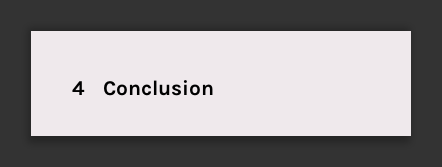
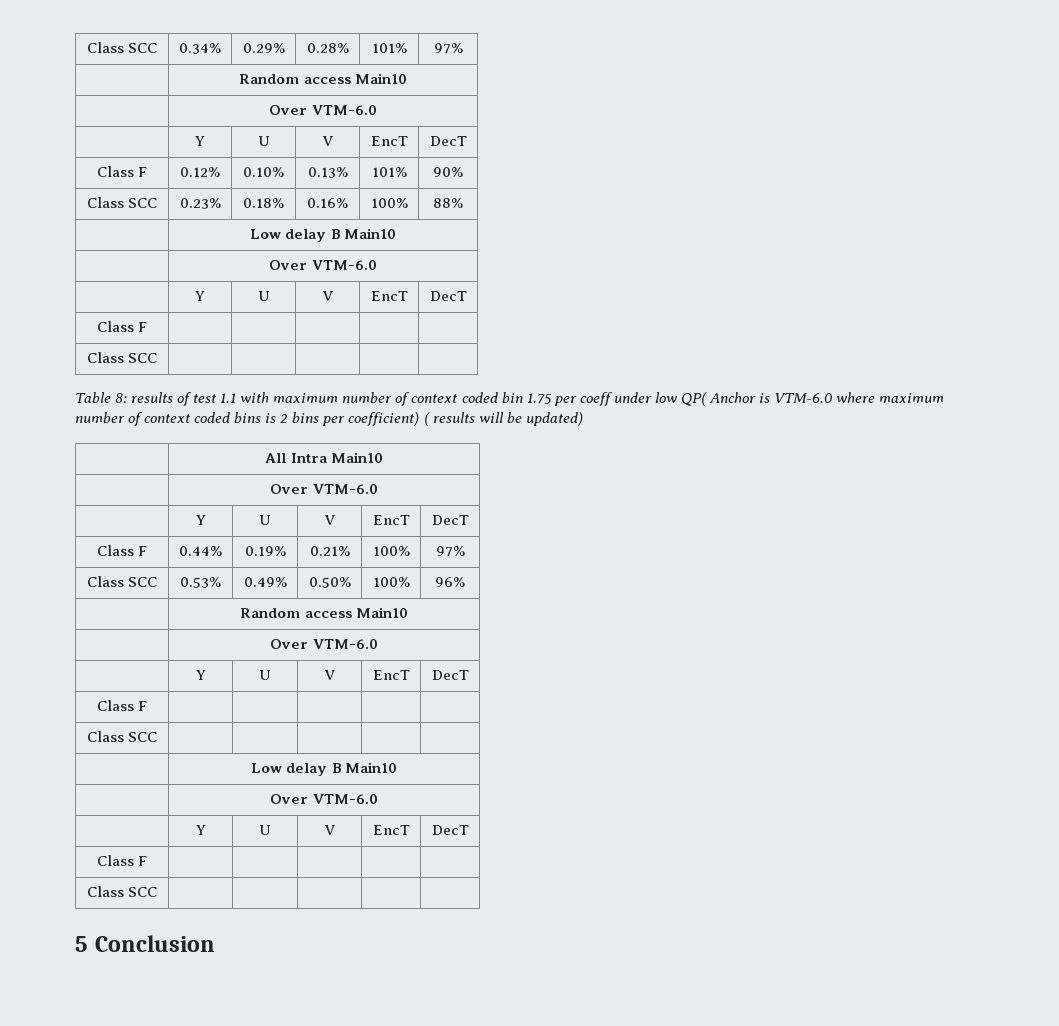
[72,81,85,95] 4 -> [86,42,158,53] [179,43,221,54] [242,43,285,53] [306,43,349,53] [371,43,407,53] [433,43,463,54] [239,73,407,84] [269,105,377,115] [195,136,205,146] [257,136,270,146] [321,136,333,146] [370,136,408,146] [429,136,467,146] [96,166,148,177] [180,167,220,177] [243,167,284,177] [307,167,348,178] [371,167,407,177] [433,167,463,177] [86,197,158,208] [179,198,221,209] [243,198,284,208] [307,198,348,208] [370,198,408,208] [433,198,463,208] [250,228,396,242] [269,260,377,270] [195,291,205,301] [257,291,270,301] [321,291,333,301] [370,291,408,301] [429,291,467,301] [96,321,148,332] [86,352,158,363] [75,392,945,406] [75,412,583,426] [265,452,383,463] [270,484,378,494] [195,515,206,525] [259,515,271,525] [323,515,335,525] [372,515,410,525] [431,515,469,525] [96,545,148,556] [179,546,222,556] [244,546,286,556] [309,546,350,556] [372,546,410,556] [435,546,465,557] [86,576,158,587] [180,577,221,588] [243,577,287,587] [308,577,351,588] [372,577,410,587] [435,577,465,587] [240,607,408,618] [270,639,378,649] [195,670,206,680] [259,670,271,680] [323,670,335,680] [372,670,410,680] [431,670,469,680] [96,700,148,711] [86,731,158,742] [251,762,397,776] [270,794,378,804] [195,825,206,835] [259,825,271,835] [323,825,335,835] [372,825,410,835] [431,825,469,835] [96,855,148,866] [86,886,158,897] [75,936,87,952] Class SCC | 0.34% | 0.29% | 0.28% | 101% | 97% // | Random access Main10 // | Over VTM-6.0 // | Y | U | V | EncT | DecT // Class F | 0.12% | 0.10% | 0.13% | 101% | 90% // Class SCC | 0.23% | 0.18% | 0.16% | 100% | 88% // | Low delay B Main10 // | Over VTM-6.0 // | Y | U | V | EncT | DecT // Class F | | | | | // Class SCC | | | | | // Table 8: results of test 1.1 with maximum number of context coded bin 1.75 per coeff under low QP( Anchor is VTM-6.0 where maximum number of context coded bins is 2 bins per coefficient) ( results will be updated) // | All Intra Main10 // | Over VTM-6.0 // | Y | U | V | EncT | DecT // Class F | 0.44% | 0.19% | 0.21% | 100% | 97% // Class SCC | 0.53% | 0.49% | 0.50% | 100% | 96% // | Random access Main10 // | Over VTM-6.0 // | Y | U | V | EncT | DecT // Class F | | | | | // Class SCC | | | | | // | Low delay B Main10 // | Over VTM-6.0 // | Y | U | V | EncT | DecT // Class F | | | | | // Class SCC | | | | | // 5

